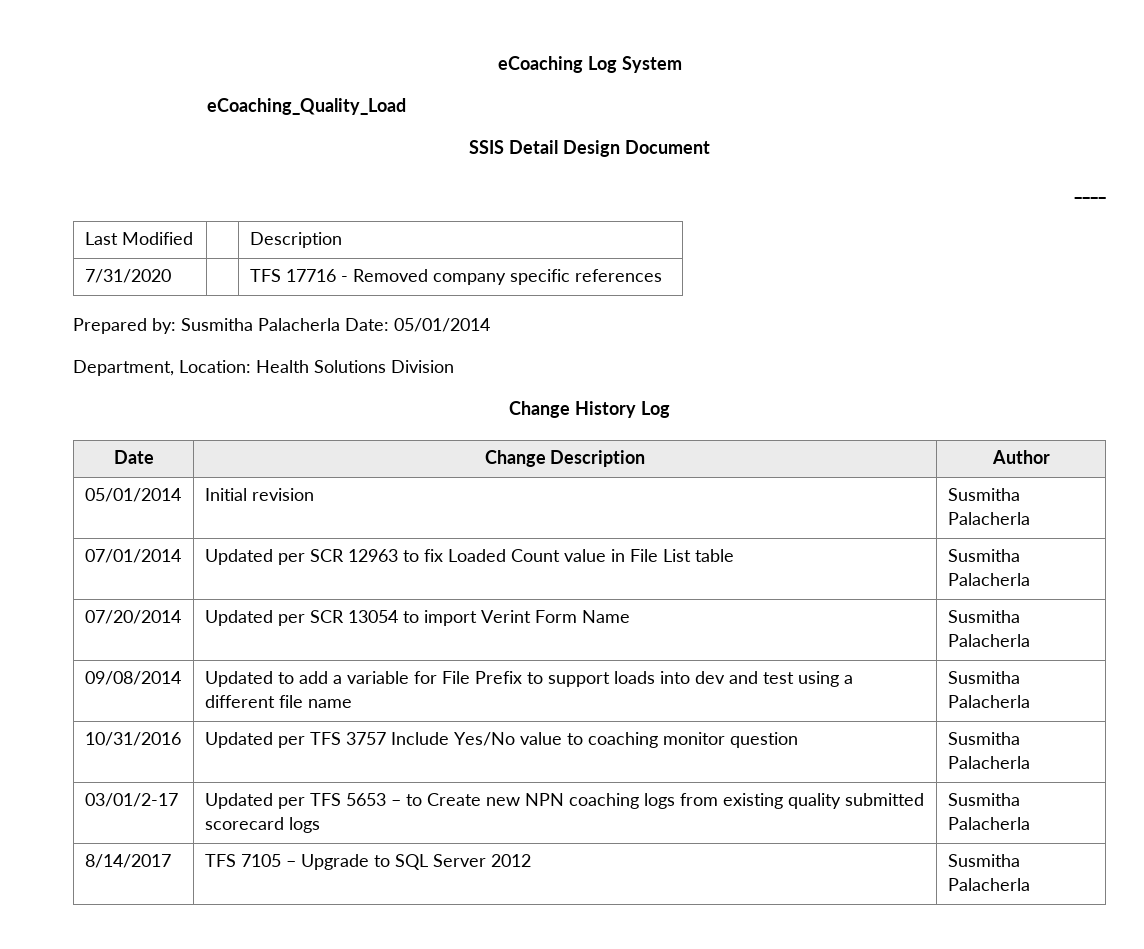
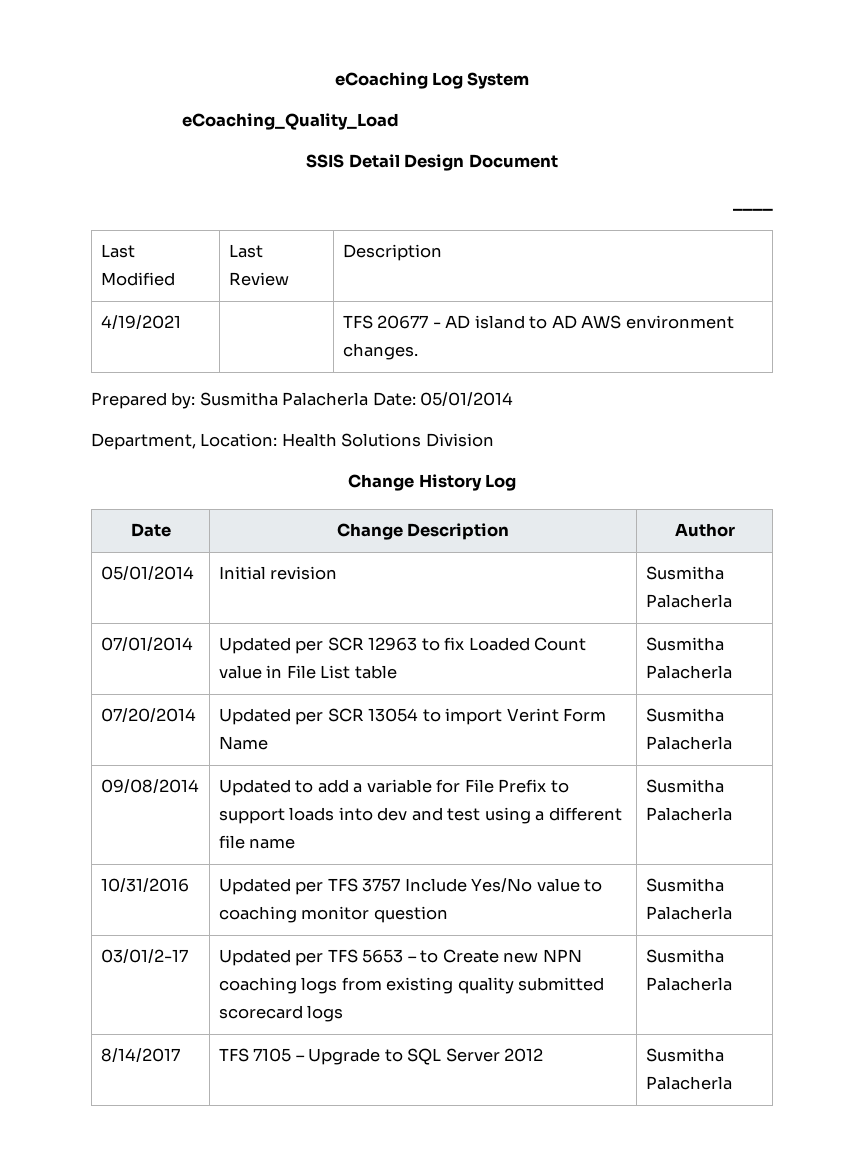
(193, 238) none -> [228,244,263,258] [228,272,289,286] Last Review
[84,269,171,283] [249,269,662,285] 7/31/2020 | | TFS 17716 - Removed company specific references -> [100,315,181,329] [342,315,734,329] [342,343,418,360] 4/19/2021 | | TFS 20677 - AD island to AD AWS environment changes.

